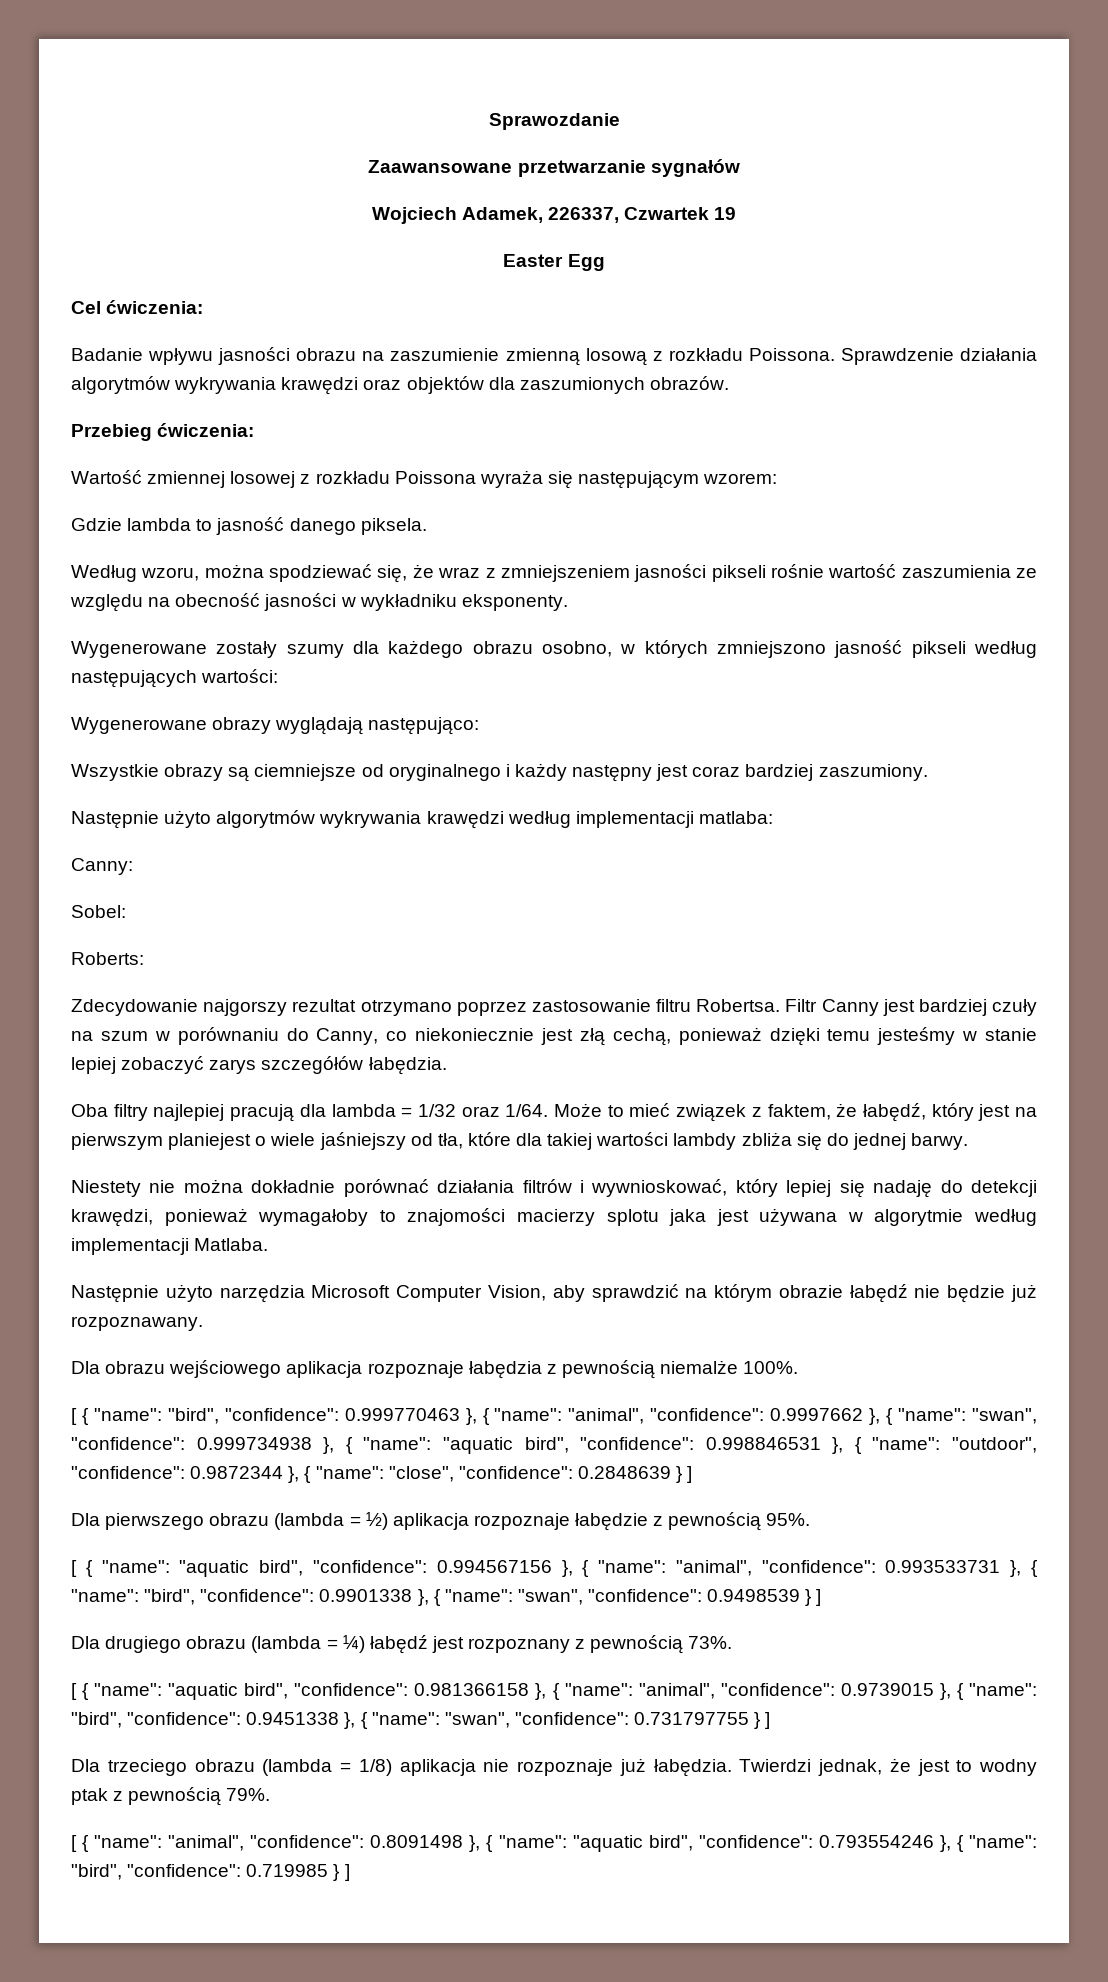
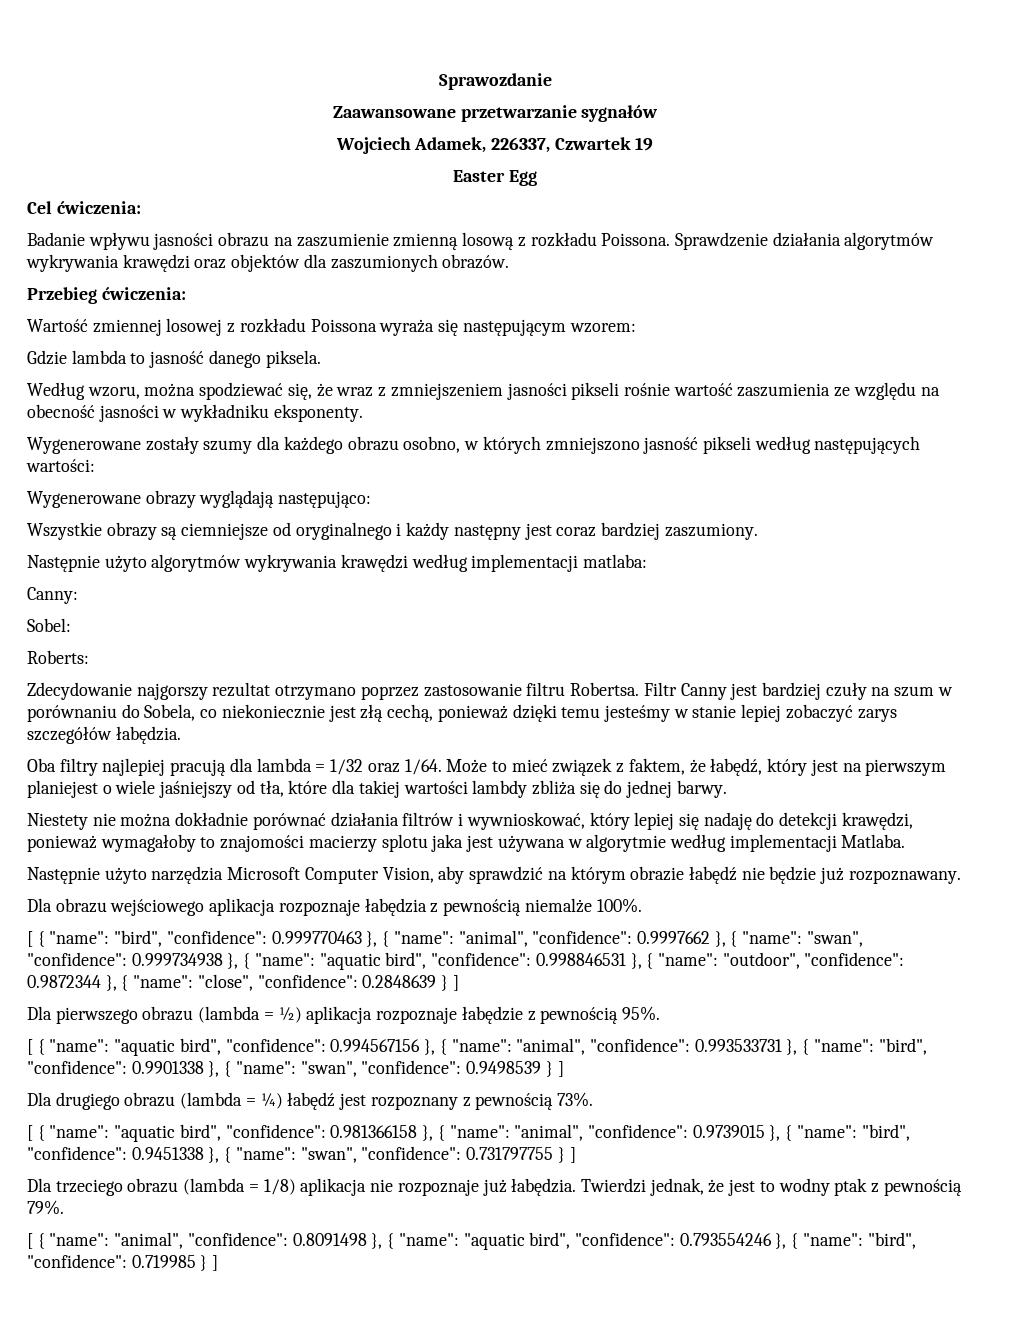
[316,1028,379,1045] Canny, -> [144,704,196,721] Sobela,

